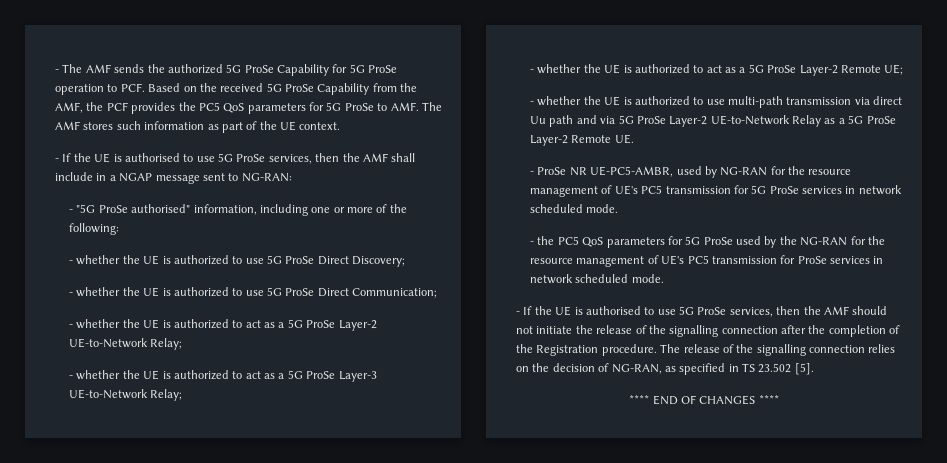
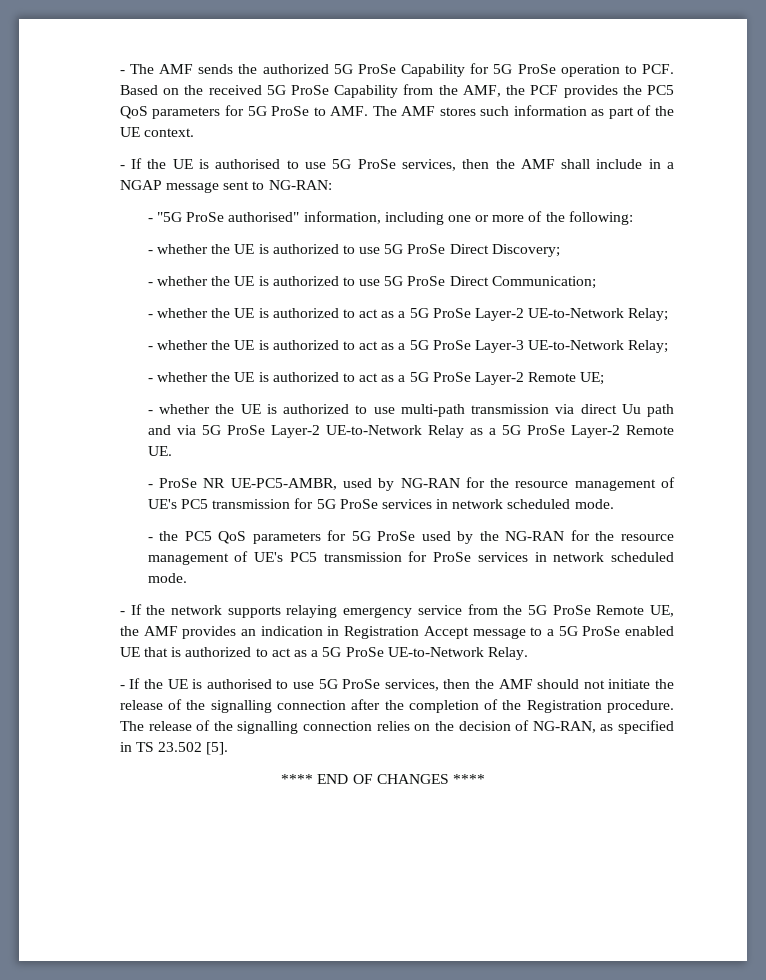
(664, 278) none -> [119,604,674,618] [119,626,674,639] [119,647,528,660] // - If the network supports relaying emergency service from the 5G ProSe Remote UE, the AMF provides an indication in Registration Accept message to a 5G ProSe enabled UE that is authorized to act as a 5G ProSe UE-to-Network Relay.

